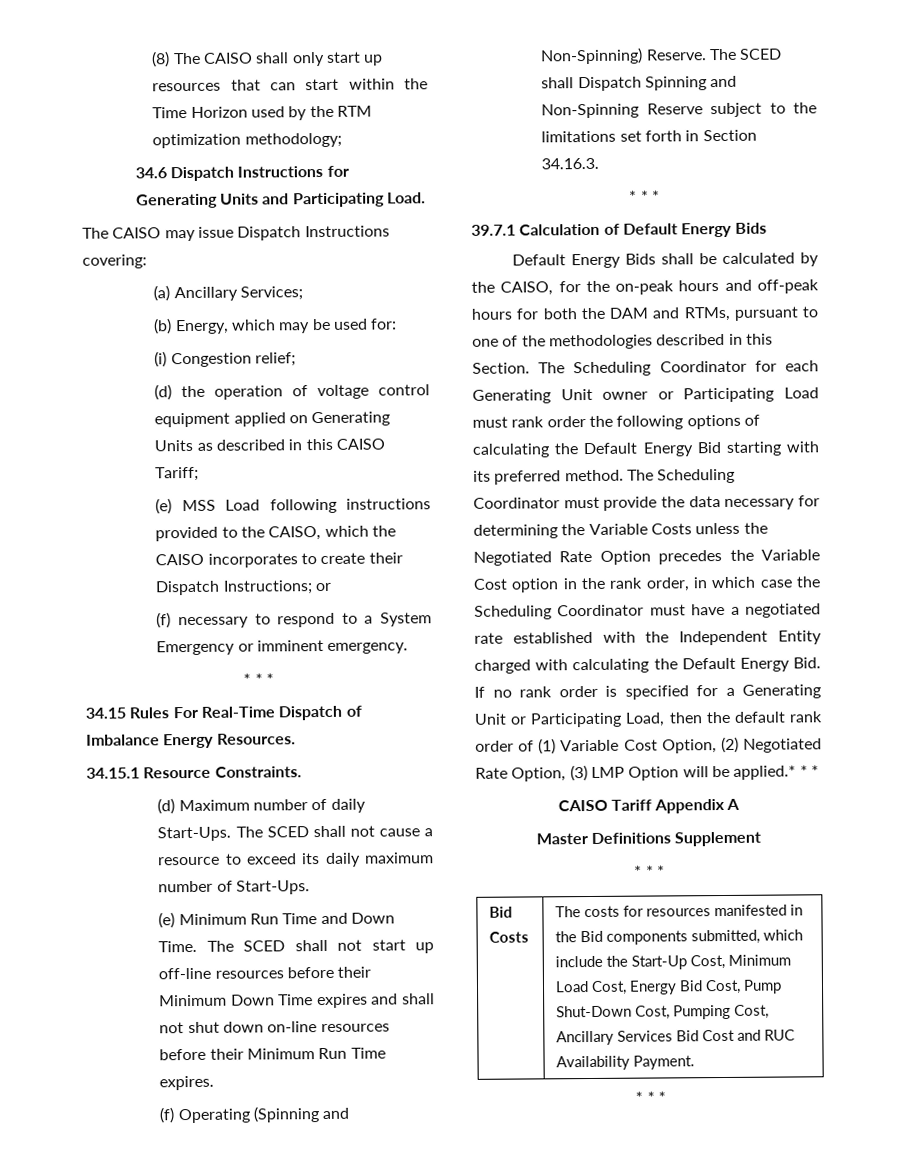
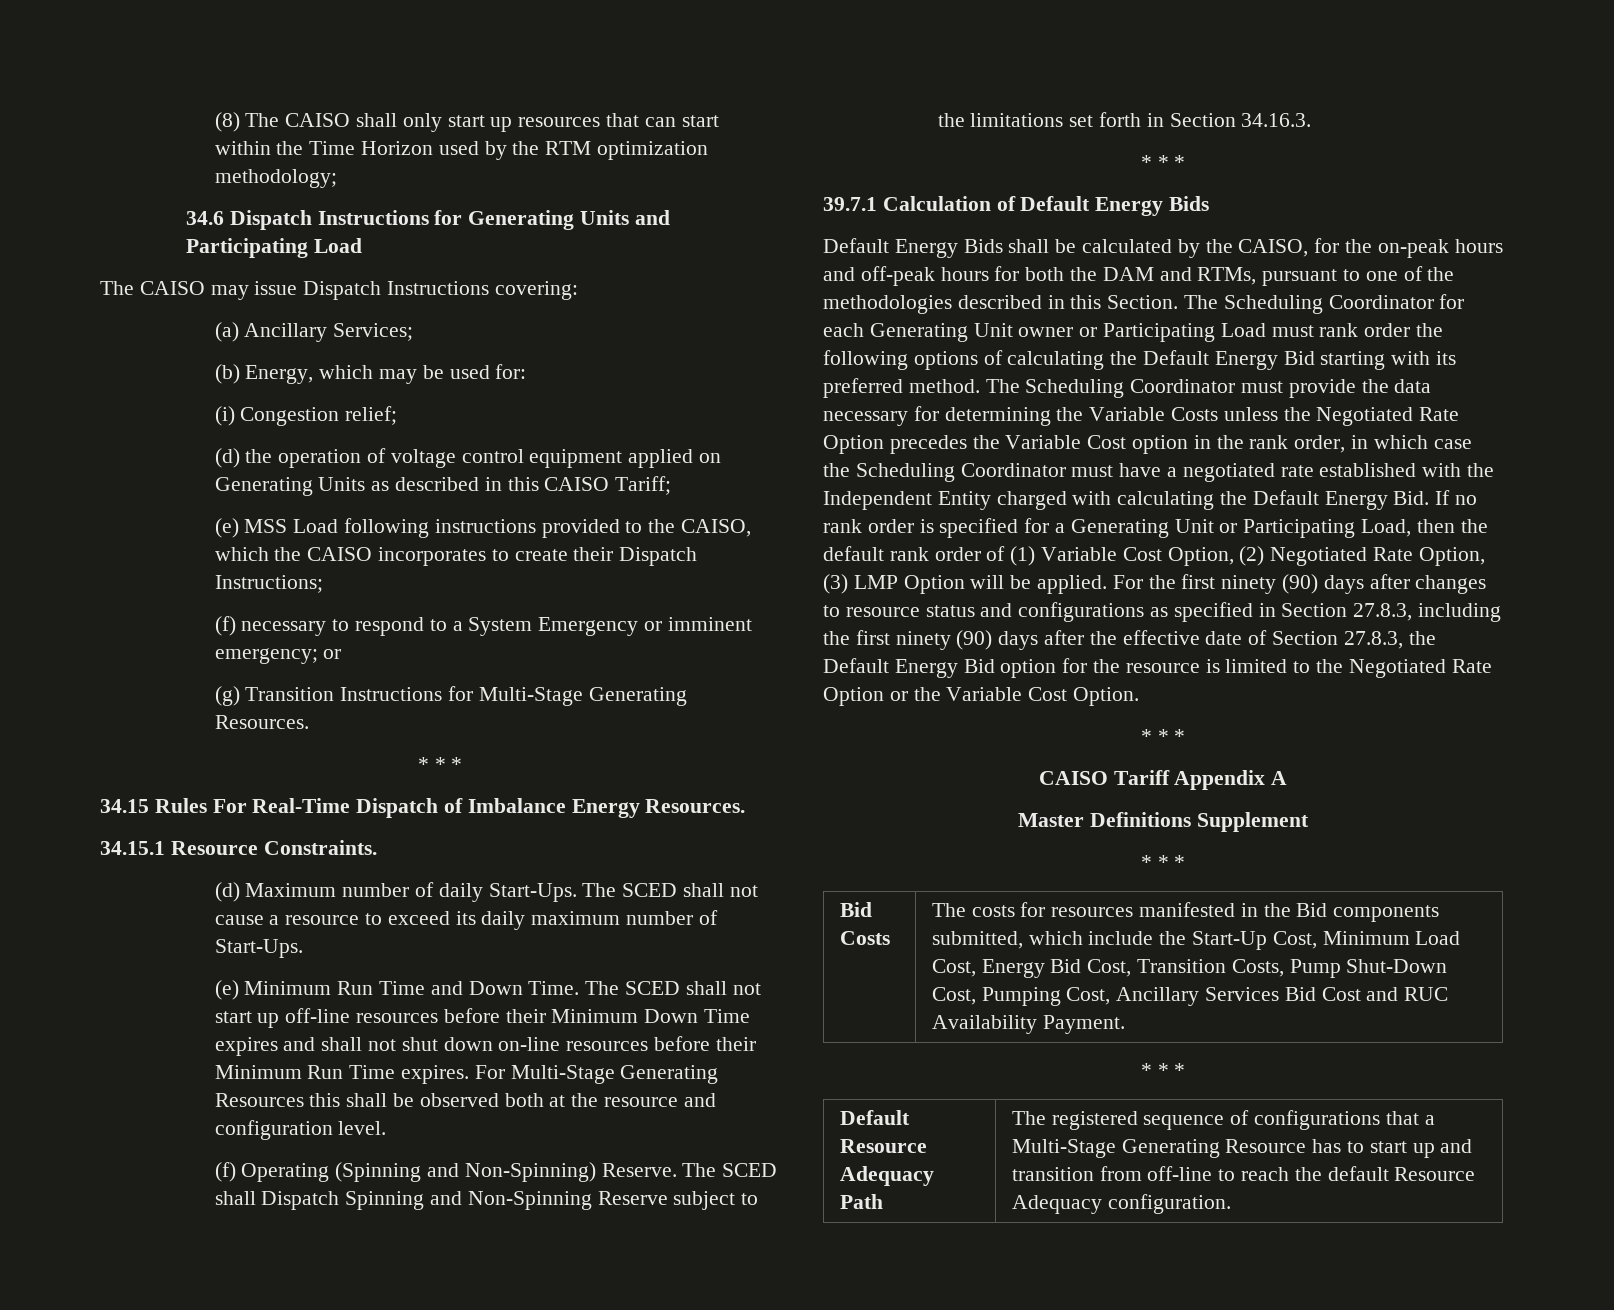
[386,192,426,204] Load. -> [313,238,362,253] Load
[315,582,333,592] or -> (323, 584) none
[327,642,409,654] emergency. -> [214,648,342,664] [214,686,687,706] [214,715,309,729] emergency; or // (g) Transition Instructions for Multi-Stage Generating Resources.
(215, 1083) none -> [474,1065,719,1084] [214,1093,716,1107] [214,1120,387,1140] For Multi-Stage Generating Resources this shall be observed both at the resource and configuration level.
[733,765,797,780] applied.* -> [1037,574,1487,594] [823,602,1502,622] [823,630,1436,650] [823,658,1492,678] [823,687,1140,706] [1140,729,1152,743] applied. For the first ninety (90) days after changes to resource status and configurations as specified in Section 27.8.3, including the first ninety (90) days after the effective date of Section 27.8.3, the Default Energy Bid option for the resource is limited to the Negotiated Rate Option or the Variable Cost Option. // *
(741, 987) none -> [1136,959,1284,977] Transition Costs,
(666, 1097) none -> [839,1110,910,1125] [839,1139,927,1153] [839,1166,934,1186] [839,1194,883,1209] [1011,1110,1435,1130] [1011,1139,1473,1158] [1011,1166,1476,1181] [1011,1194,1231,1214] // Default Resource Adequacy Path | The registered sequence of configurations that a Multi-Stage Generating Resource has to start up and transition from off-line to reach the default Resource Adequacy configuration.

